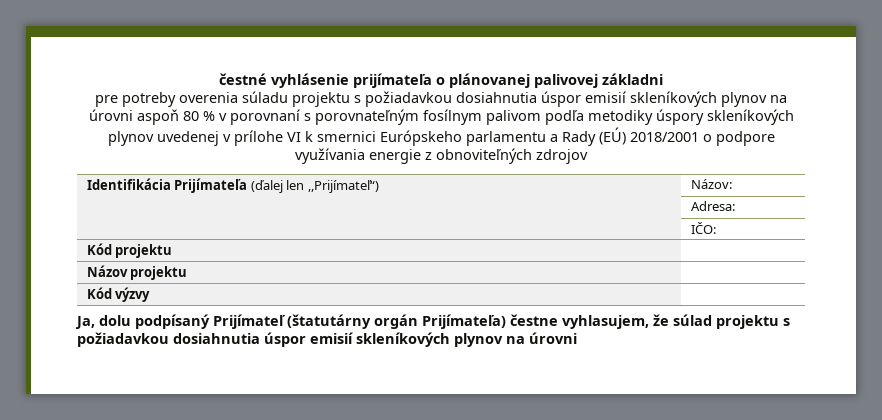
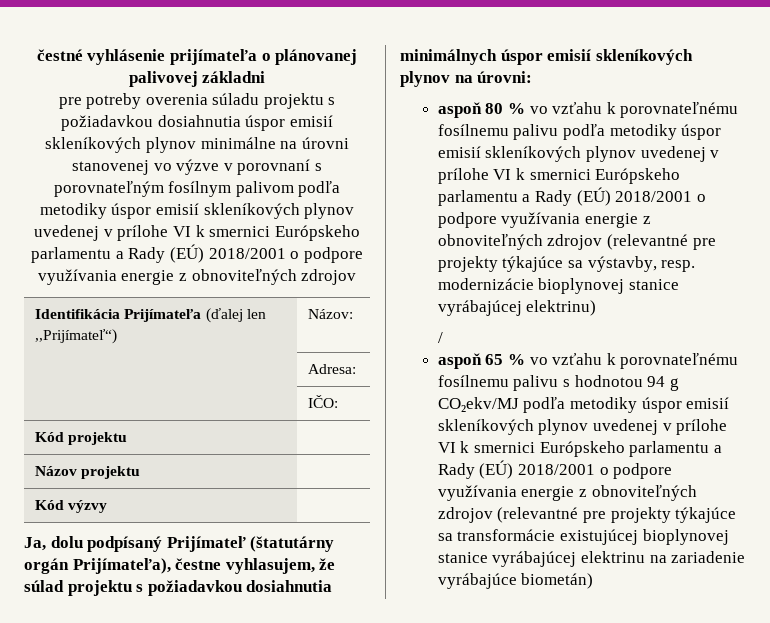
[770,95,787,103] [88,109,215,125] na úrovni aspoň 80 % -> [200,137,349,149] [72,159,220,175] minimálne na úrovni stanovenej vo výzve
[655,109,704,125] úspory -> [111,203,199,219] úspor emisií
[422,314,506,329] Prijímateľa) -> [72,558,171,574] Prijímateľa),
[264,332,577,347] úspor emisií skleníkových plynov na úrovni -> [400,49,693,65] [400,71,533,87] [437,102,739,118] [437,124,722,140] [437,146,720,162] [437,168,681,184] [437,187,706,206] [437,212,651,228] [437,234,716,250] [437,256,696,272] [437,278,680,294] [437,300,597,316] [438,332,444,343] [437,353,739,369] [437,375,679,391] [437,397,730,413] [437,419,728,435] [437,441,722,457] [437,460,673,479] [437,485,697,501] [437,507,737,523] [437,529,729,545] [437,551,746,567] [437,573,594,589] minimálnych úspor emisií skleníkových plynov na úrovni: // aspoň 80 % vo vzťahu k porovnateľnému fosílnemu palivu podľa metodiky úspor emisií skleníkových plynov uvedenej v prílohe VI k smernici Európskeho parlamentu a Rady (EÚ) 2018/2001 o podpore využívania energie z obnoviteľných zdrojov (relevantné pre projekty týkajúce sa výstavby, resp. modernizácie bioplynovej stanice vyrábajúcej elektrinu) // / // aspoň 65 % vo vzťahu k porovnateľnému fosílnemu palivu s hodnotou 94 g CO₂ekv/MJ podľa metodiky úspor emisií skleníkových plynov uvedenej v prílohe VI k smernici Európskeho parlamentu a Rady (EÚ) 2018/2001 o podpore využívania energie z obnoviteľných zdrojov (relevantné pre projekty týkajúce sa transformácie existujúcej bioplynovej stanice vyrábajúcej elektrinu na zariadenie vyrábajúce biometán)

